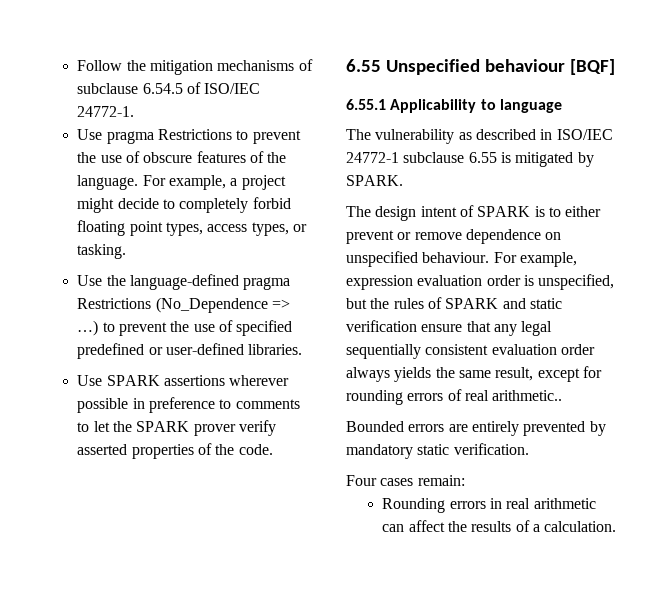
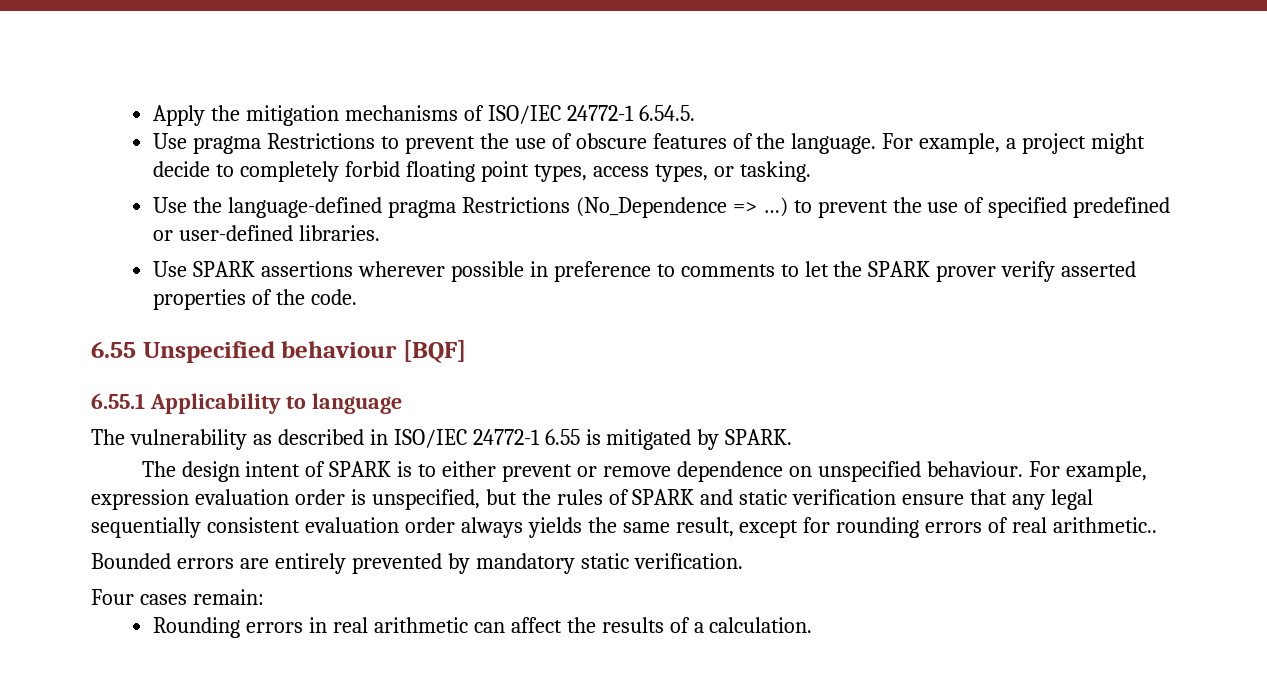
[77,60,123,71] Follow -> [153,105,206,126] Apply
[77,82,261,94] [77,106,135,117] subclause 6.54.5 of ISO/IEC 24772-1. -> [487,105,695,124] ISO/IEC 24772-1 6.54.5.
[403,152,465,163] subclause -> (540, 437) none

